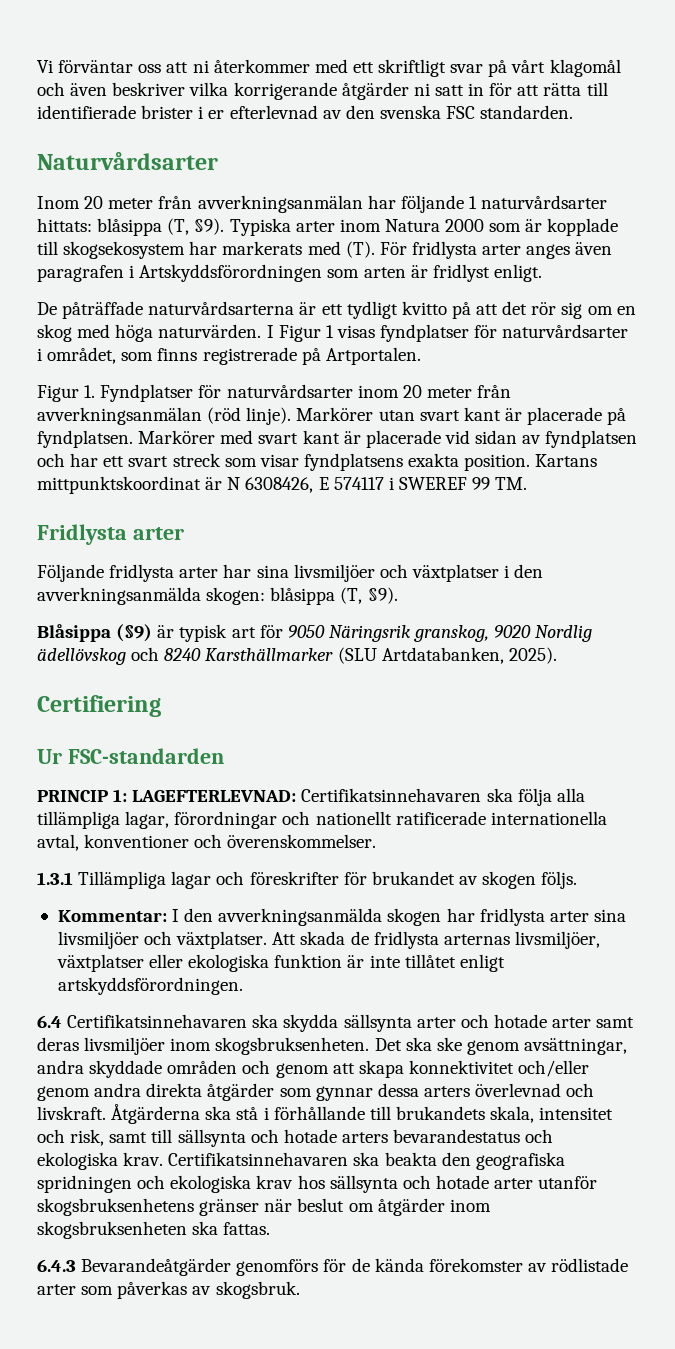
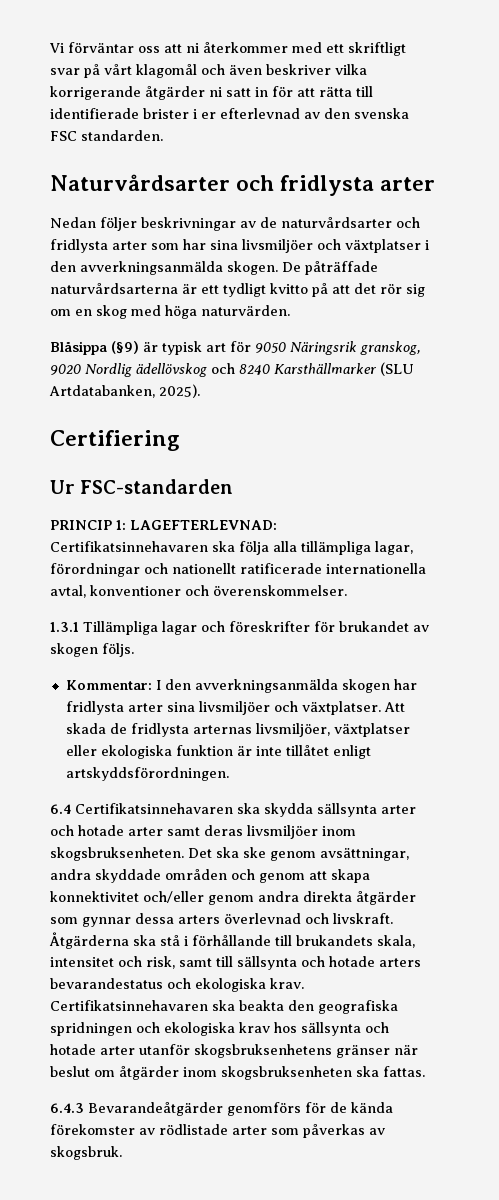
[37,195,608,213] [37,218,619,236] [37,241,613,259] [37,264,542,282] // Inom 20 meter från avverkningsanmälan har följande 1 naturvårdsarter hittats: blåsippa (T, §9). Typiska arter inom Natura 2000 som är kopplade till skogsekosystem har markerats med (T). För fridlysta arter anges även paragrafen i Artskyddsförordningen som arten är fridlyst enligt. // -> [236,175,436,196] [50,217,420,231] [50,239,429,253] [50,261,278,275] och fridlysta arter // Nedan följer beskrivningar av de naturvårdsarter och fridlysta arter som har sina livsmiljöer och växtplatser i den avverkningsanmälda skogen.
[266,324,629,342] [37,347,421,365] [37,384,512,402] [37,407,627,425] [37,430,638,448] [37,453,598,471] [37,476,528,494] [37,524,184,545] [37,564,544,582] [37,587,398,605] I Figur 1 visas fyndplatser för naturvårdsarter i området, som finns registrerade på Artportalen. // Figur 1. Fyndplatser för naturvårdsarter inom 20 meter från avverkningsanmälan (röd linje). Markörer utan svart kant är placerade på fyndplatsen. Markörer med svart kant är placerade vid sidan av fyndplatsen och har ett svart streck som visar fyndplatsens exakta position. Kartans mittpunktskoordinat är N 6308426, E 574117 i SWEREF 99 TM. // Fridlysta arter // Följande fridlysta arter har sina livsmiljöer och växtplatser i den avverkningsanmälda skogen: blåsippa (T, §9). -> (290, 310) none

